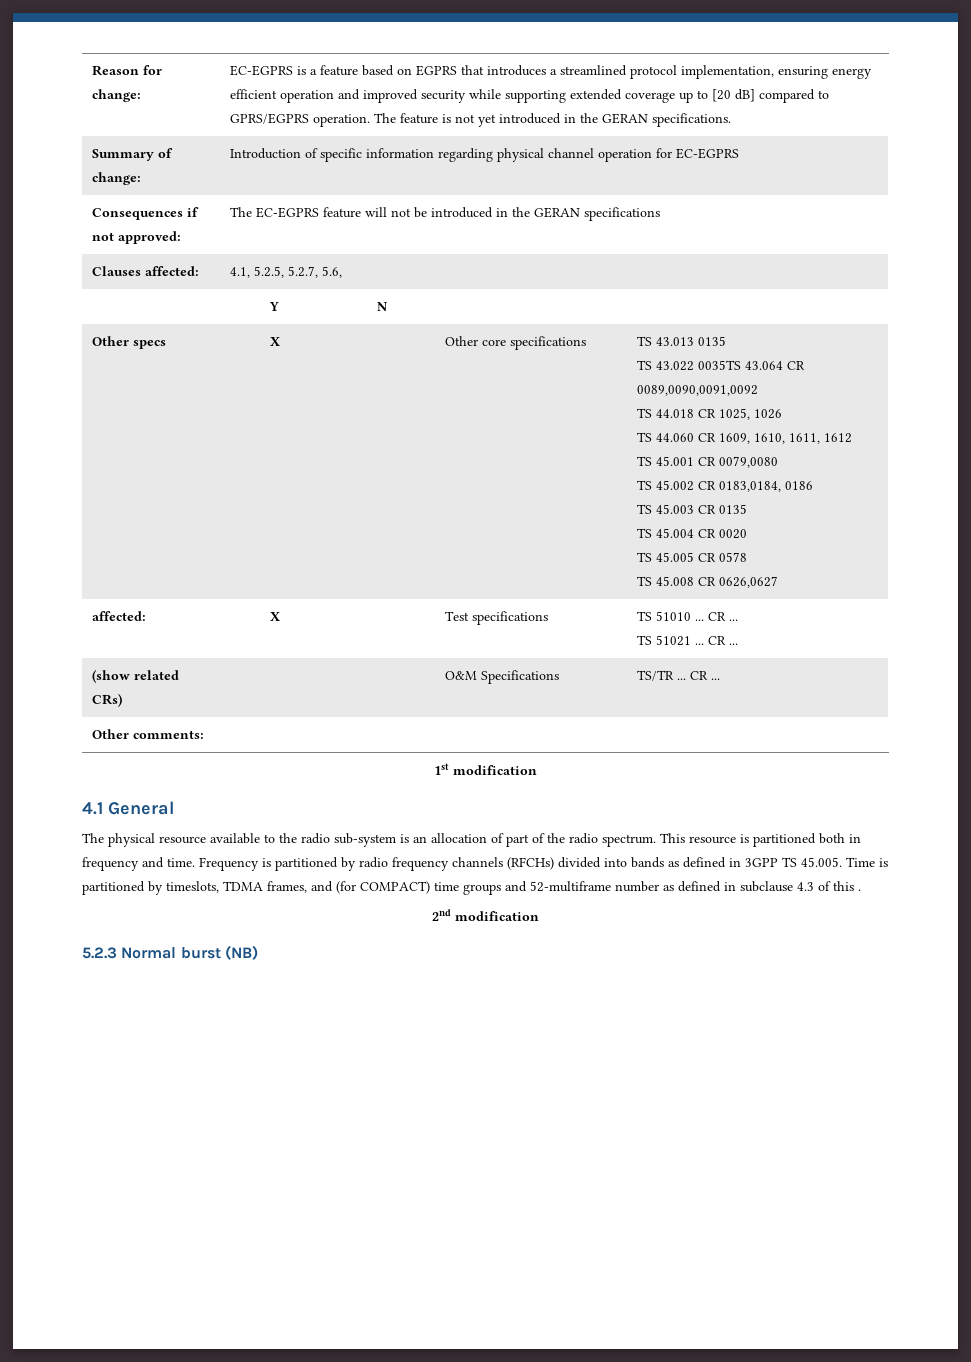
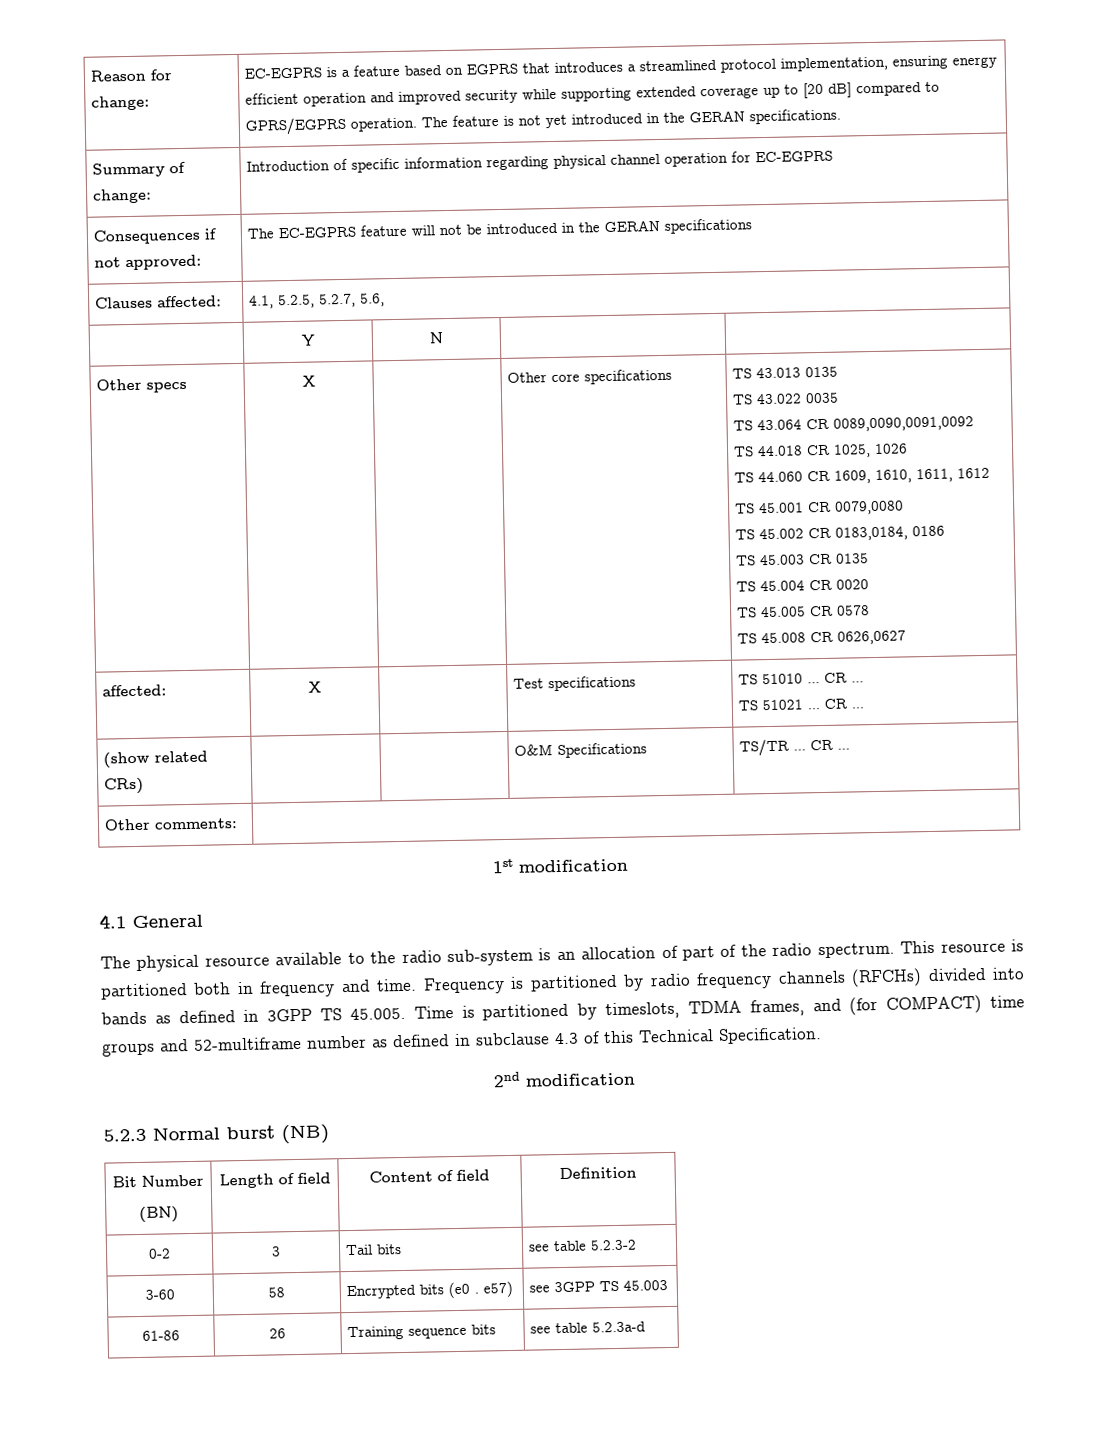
[698,360,742,370] 0035TS -> [805,392,840,404] [733,420,754,431] 0035 // TS
[858,889,861,891] . -> [638,1027,822,1045] Technical Specification.
(258, 952) none -> [112,1174,204,1188] [139,1206,179,1223] [218,1172,331,1189] [369,1169,490,1183] [559,1166,637,1180] [148,1248,171,1259] [271,1246,281,1257] [345,1244,403,1256] [528,1239,638,1252] [145,1289,175,1300] [268,1287,285,1298] [346,1280,514,1300] [529,1280,669,1293] [142,1330,180,1341] [269,1328,286,1339] [347,1324,497,1341] [530,1321,647,1334] // Bit Number // (BN) | Length of field | Content of field | Definition // 0-2 | 3 | Tail bits | see table 5.2.3-2 // 3-60 | 58 | Encrypted bits (e0 . e57) | see 3GPP TS 45.003 // 61-86 | 26 | Training sequence bits | see table 5.2.3a-d

